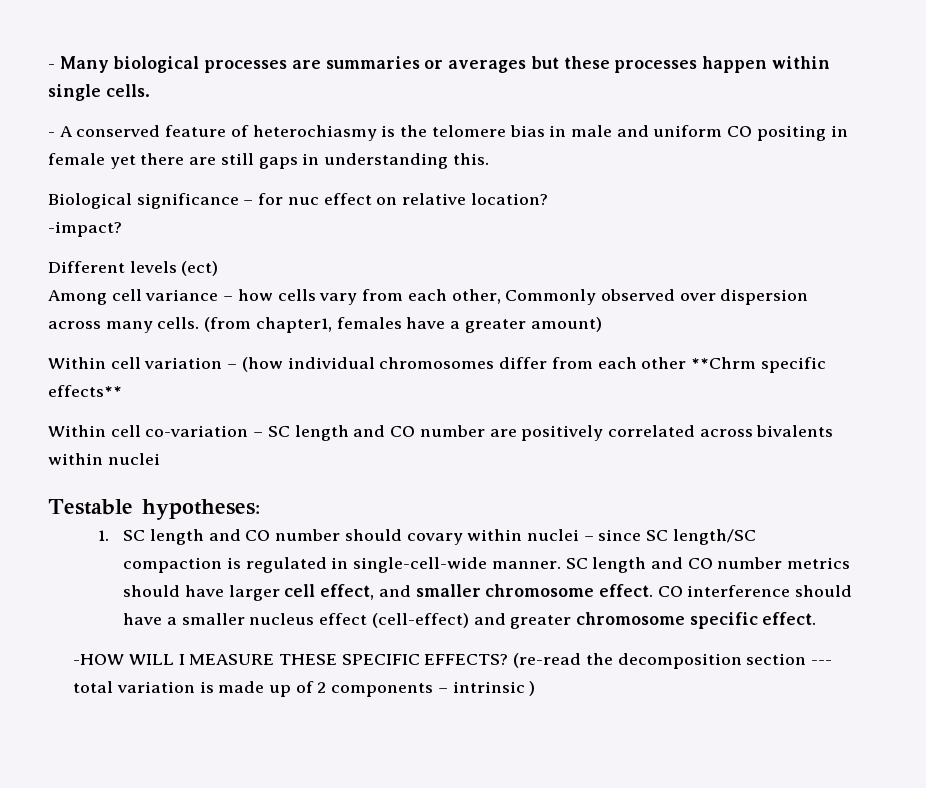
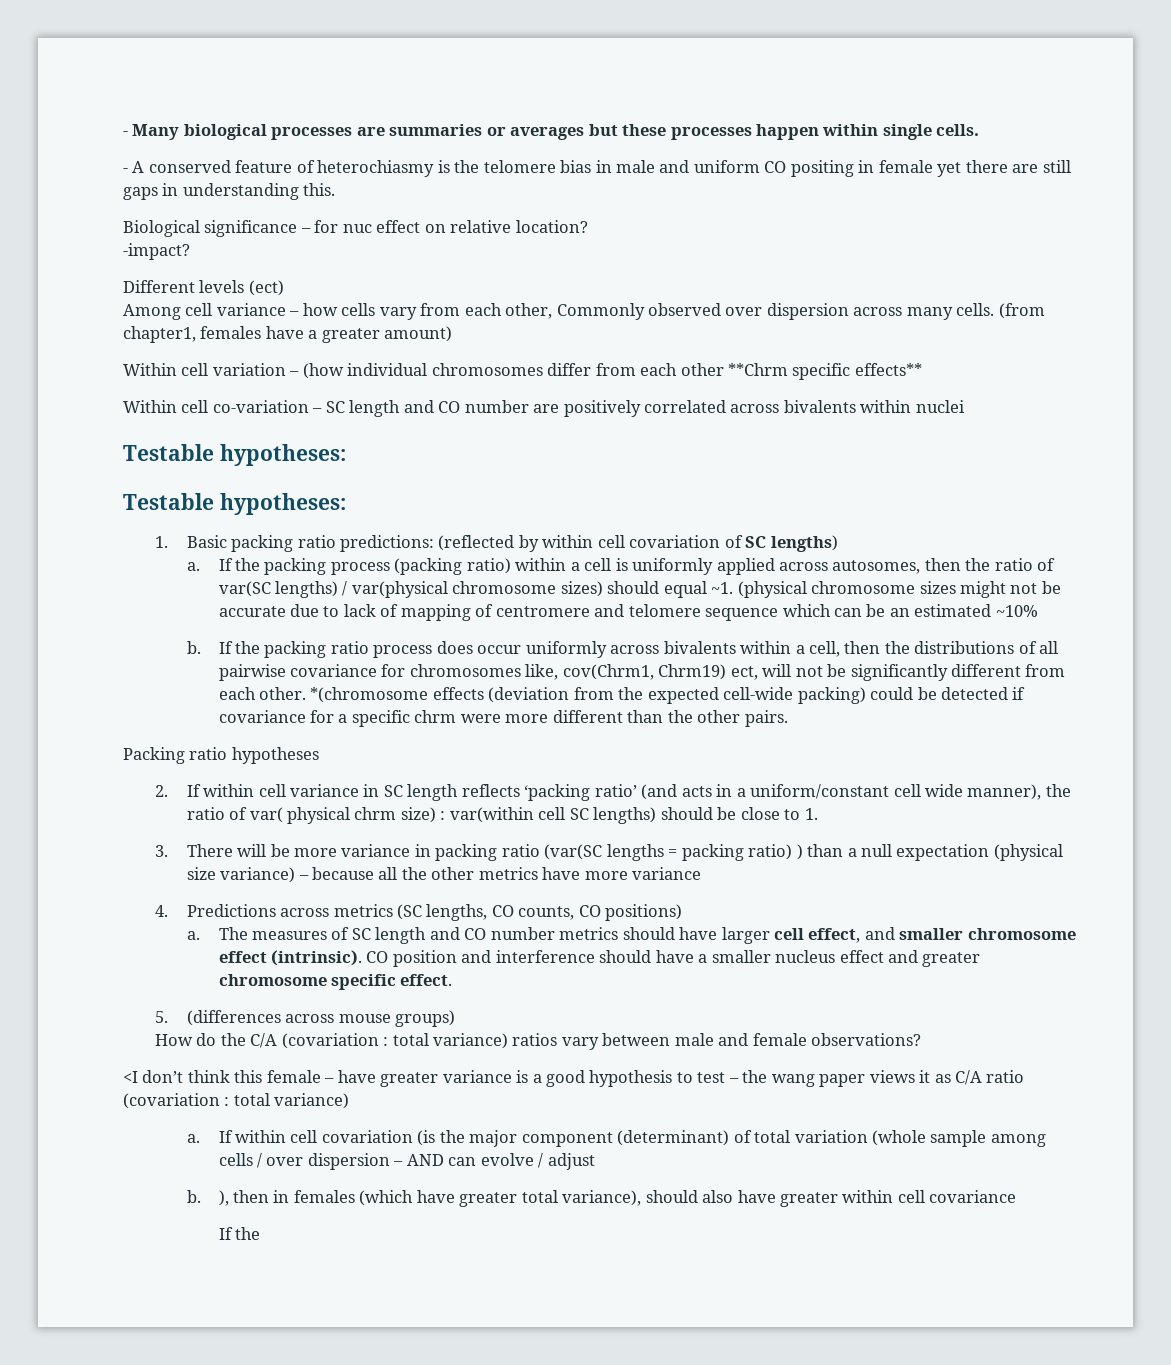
[98,529,756,545] [123,557,561,573] // 1. SC length and CO number should covary within nuclei – since SC length/SC compaction is regulated in single-cell-wide manner. -> [123,493,346,515] [154,535,838,552] [186,558,1056,575] [218,581,1061,598] [218,604,1038,621] [186,641,1059,658] [218,664,1066,681] [218,687,1026,704] [218,710,788,727] [123,747,319,764] [154,784,1071,801] [186,807,818,824] [154,844,1063,861] [186,867,702,883] [154,904,683,921] [186,927,350,940] // Testable hypotheses: // 1. Basic packing ratio predictions: (reflected by within cell covariation of SC lengths) // a. If the packing process (packing ratio) within a cell is uniformly applied across autosomes, then the ratio of var(SC lengths) / var(physical chromosome sizes) should equal ~1. (physical chromosome sizes might not be accurate due to lack of mapping of centromere and telomere sequence which can be an estimated ~10% // b. If the packing ratio process does occur uniformly across bivalents within a cell, then the distributions of all pairwise covariance for chromosomes like, cov(Chrm1, Chrm19) ect, will not be significantly different from each other. *(chromosome effects (deviation from the expected cell-wide packing) could be detected if covariance for a specific chrm were more different than the other pairs. // Packing ratio hypotheses // 2. If within cell variance in SC length reflects ‘packing ratio’ (and acts in a uniform/constant cell wide manner), the ratio of var( physical chrm size) : var(within cell SC lengths) should be close to 1. // 3. There will be more variance in packing ratio (var(SC lengths = packing ratio) ) than a null expectation (physical size variance) – because all the other metrics have more variance // 4. Predictions across metrics (SC lengths, CO counts, CO positions) // a. The measures of
[598,584,683,597] effect. CO -> [218,950,492,967] effect (intrinsic). CO position and
[371,613,469,628] (cell-effect) -> (884, 956) none
[73,653,833,669] [73,681,536,697] -HOW WILL I MEASURE THESE SPECIFIC EFFECTS? (re-read the decomposition section --- total variation is made up of 2 components – intrinsic ) -> [154,1010,456,1027] [154,1033,922,1050] [123,1070,1025,1087] [123,1093,350,1109] [186,1130,1046,1147] [218,1153,595,1170] [186,1190,1017,1207] [218,1227,260,1240] 5. (differences across mouse groups) // How do the C/A (covariation : total variance) ratios vary between male and female observations? // <I don’t think this female – have greater variance is a good hypothesis to test – the wang paper views it as C/A ratio (covariation : total variance) // a. If within cell covariation (is the major component (determinant) of total variation (whole sample among cells / over dispersion – AND can evolve / adjust // b. ), then in females (which have greater total variance), should also have greater within cell covariance // If the

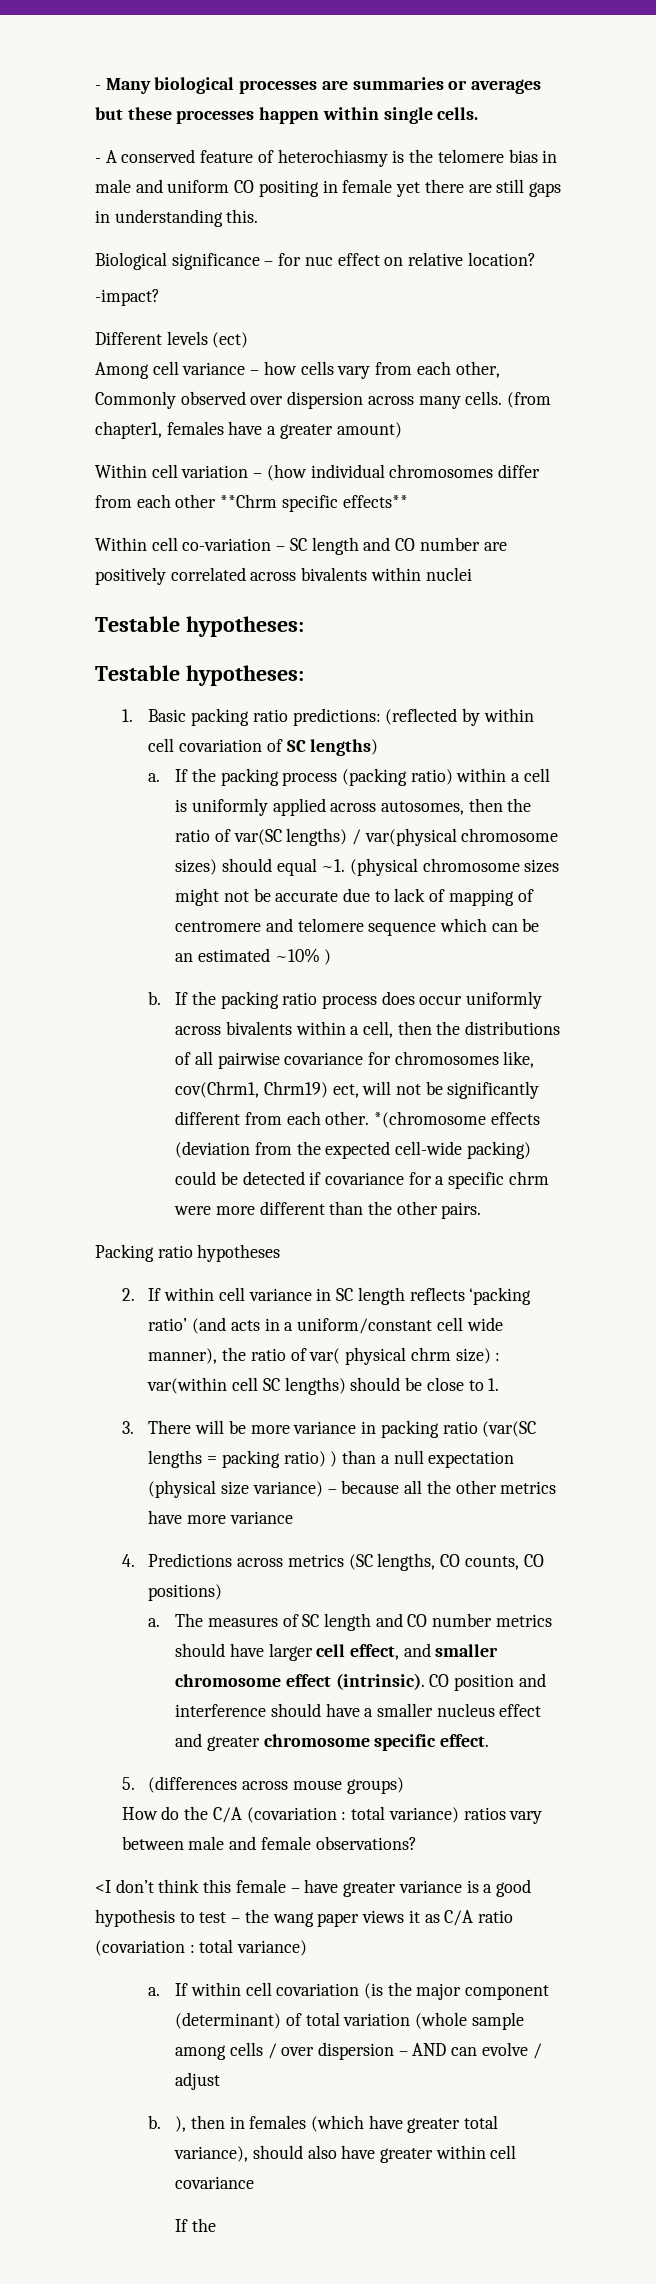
(1038, 611) none -> [324,949,332,965] )

